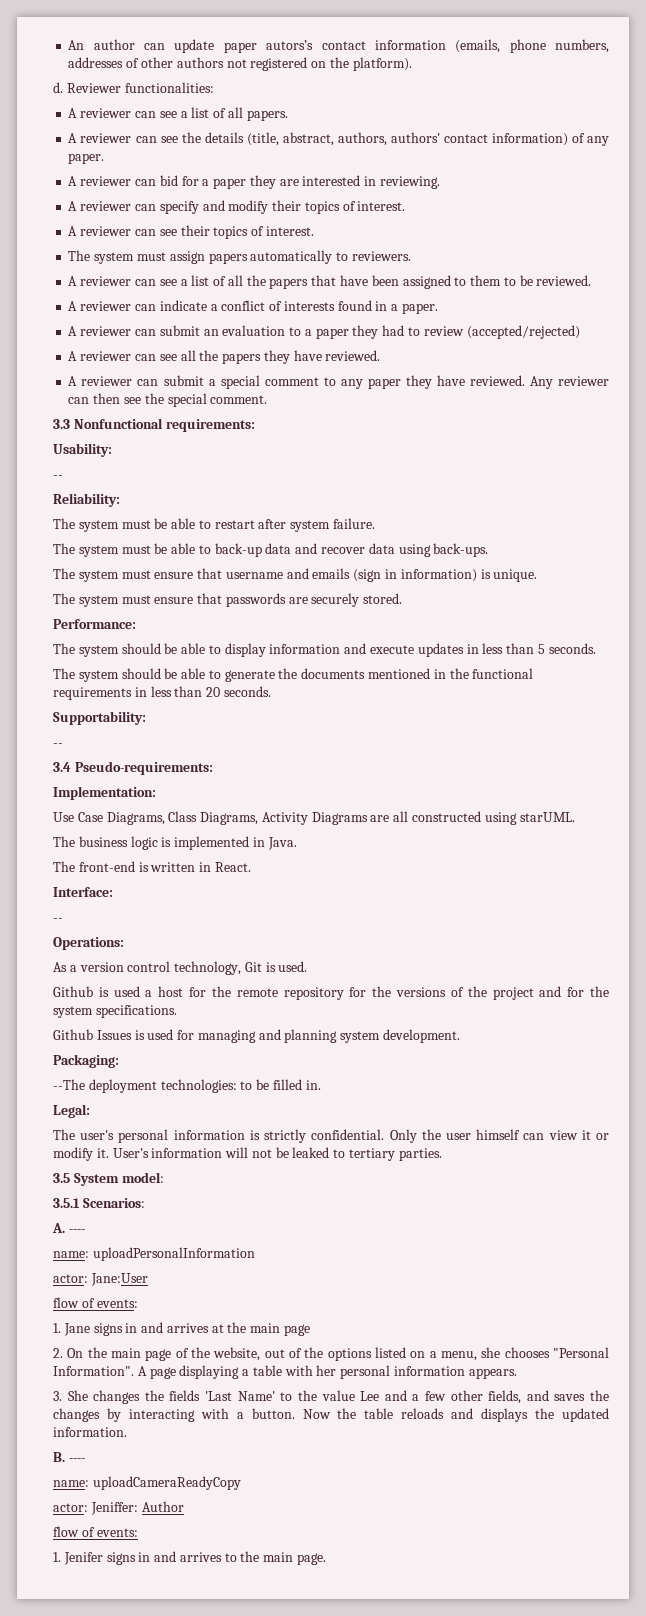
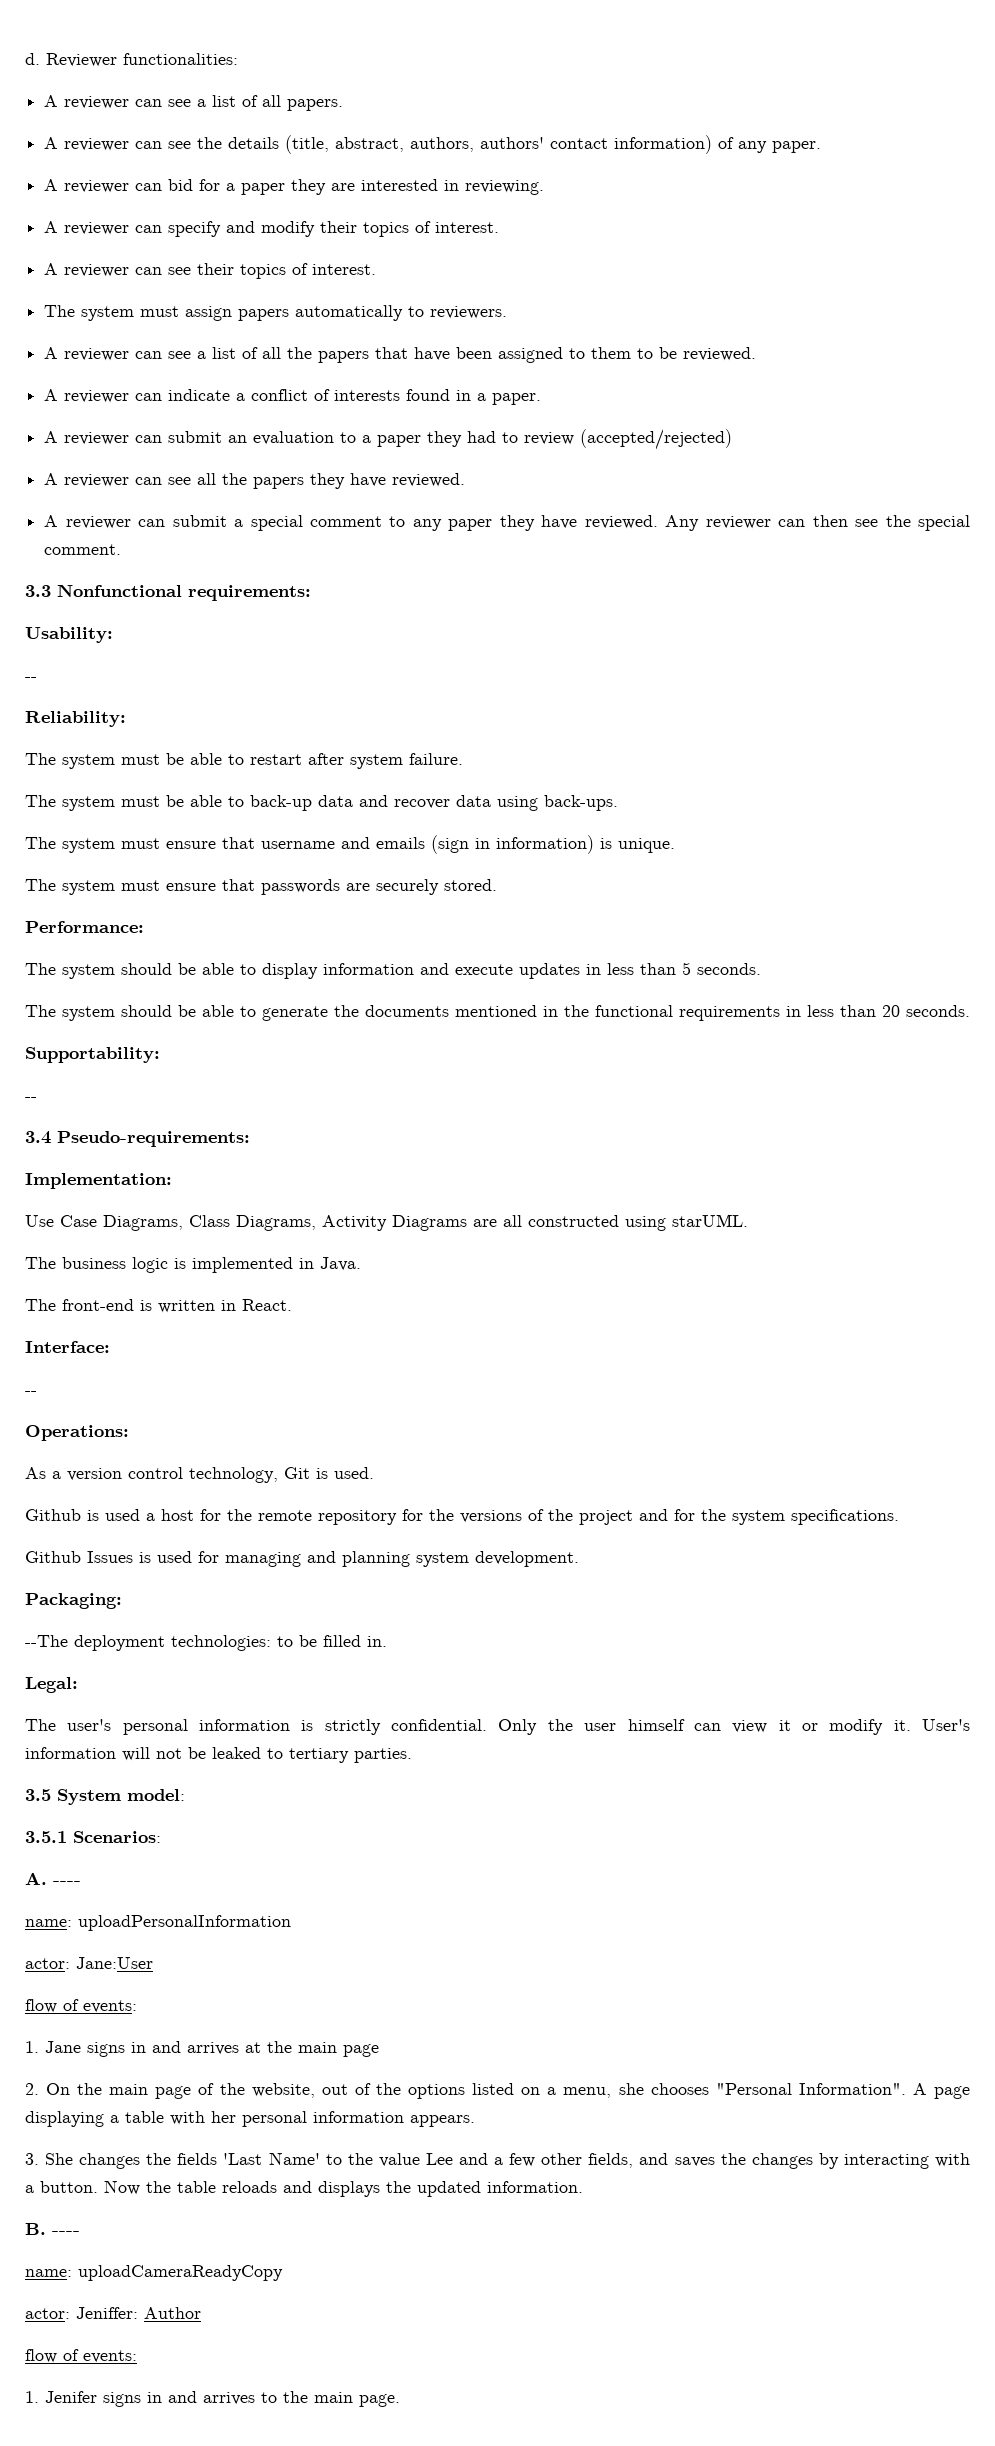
[68,39,610,53] [68,57,412,71] An author can update paper autors’s contact information (emails, phone numbers, addresses of other authors not registered on the platform). // -> (25, 59) none

